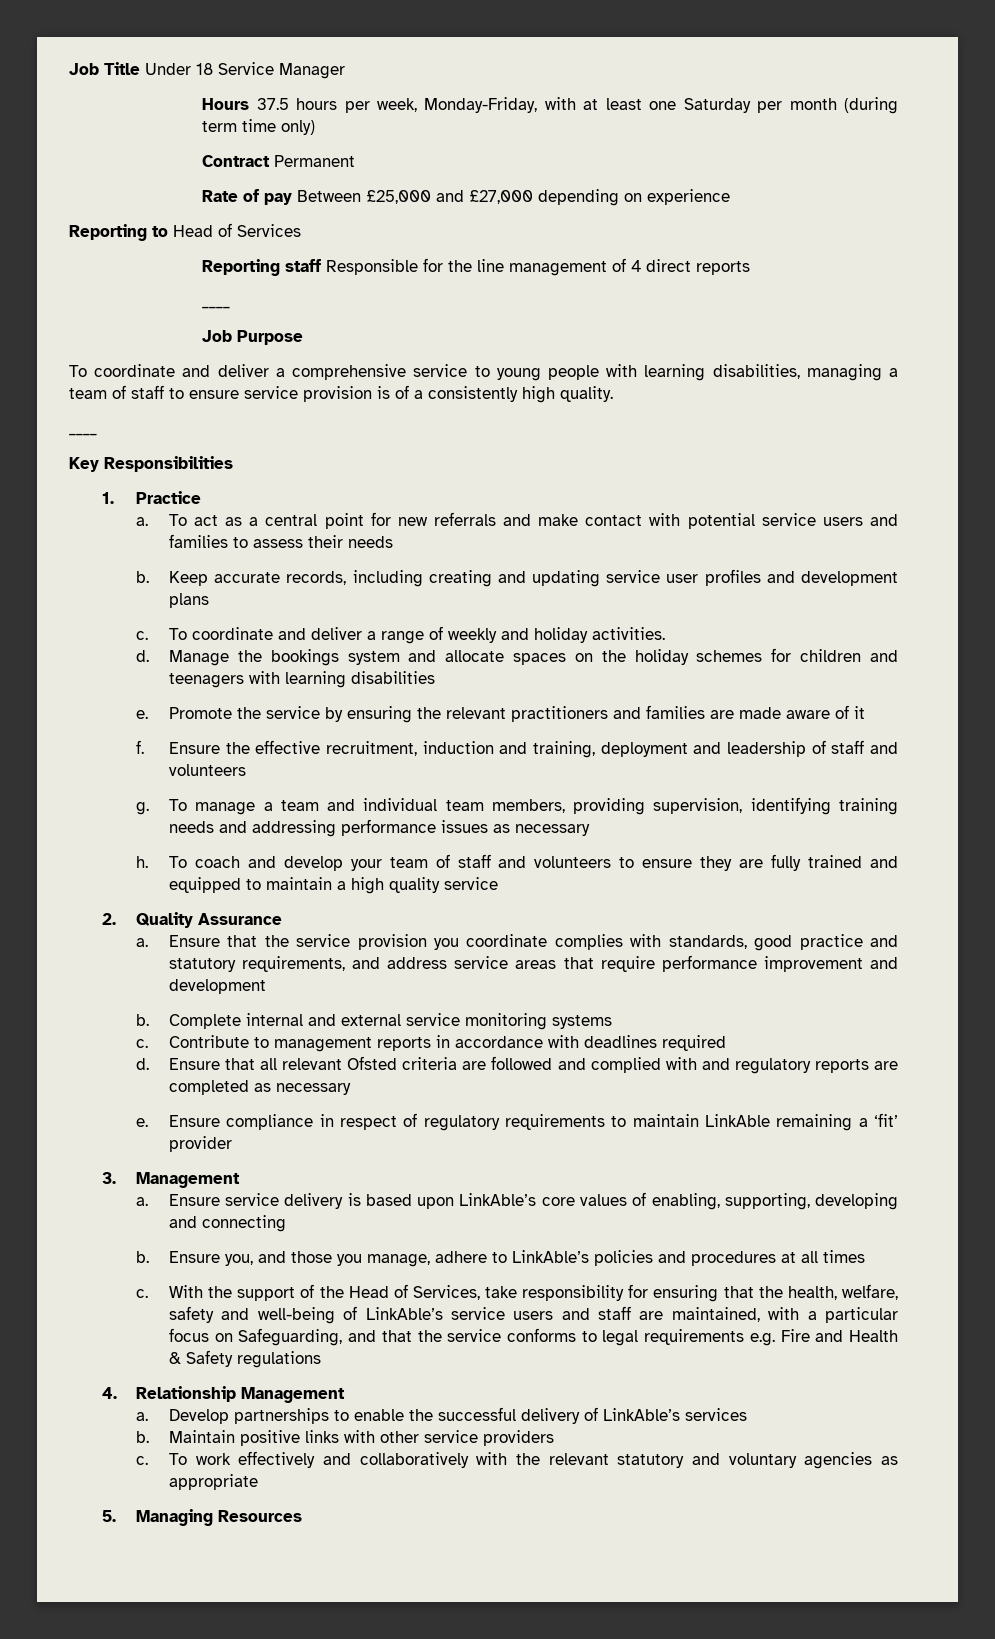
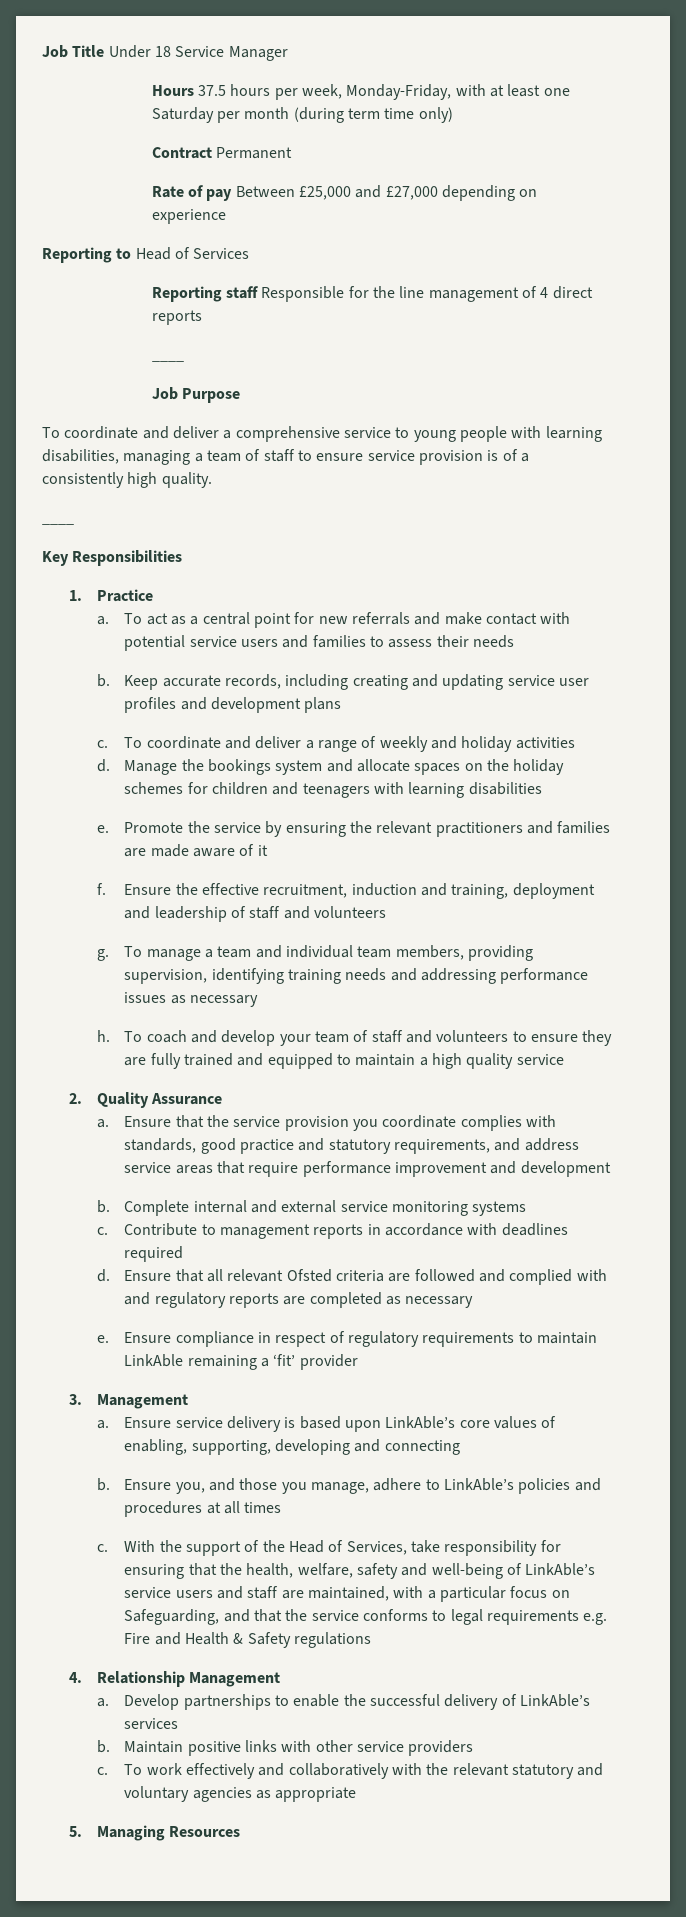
[591,627,665,640] activities. -> [515,737,575,749] activities

